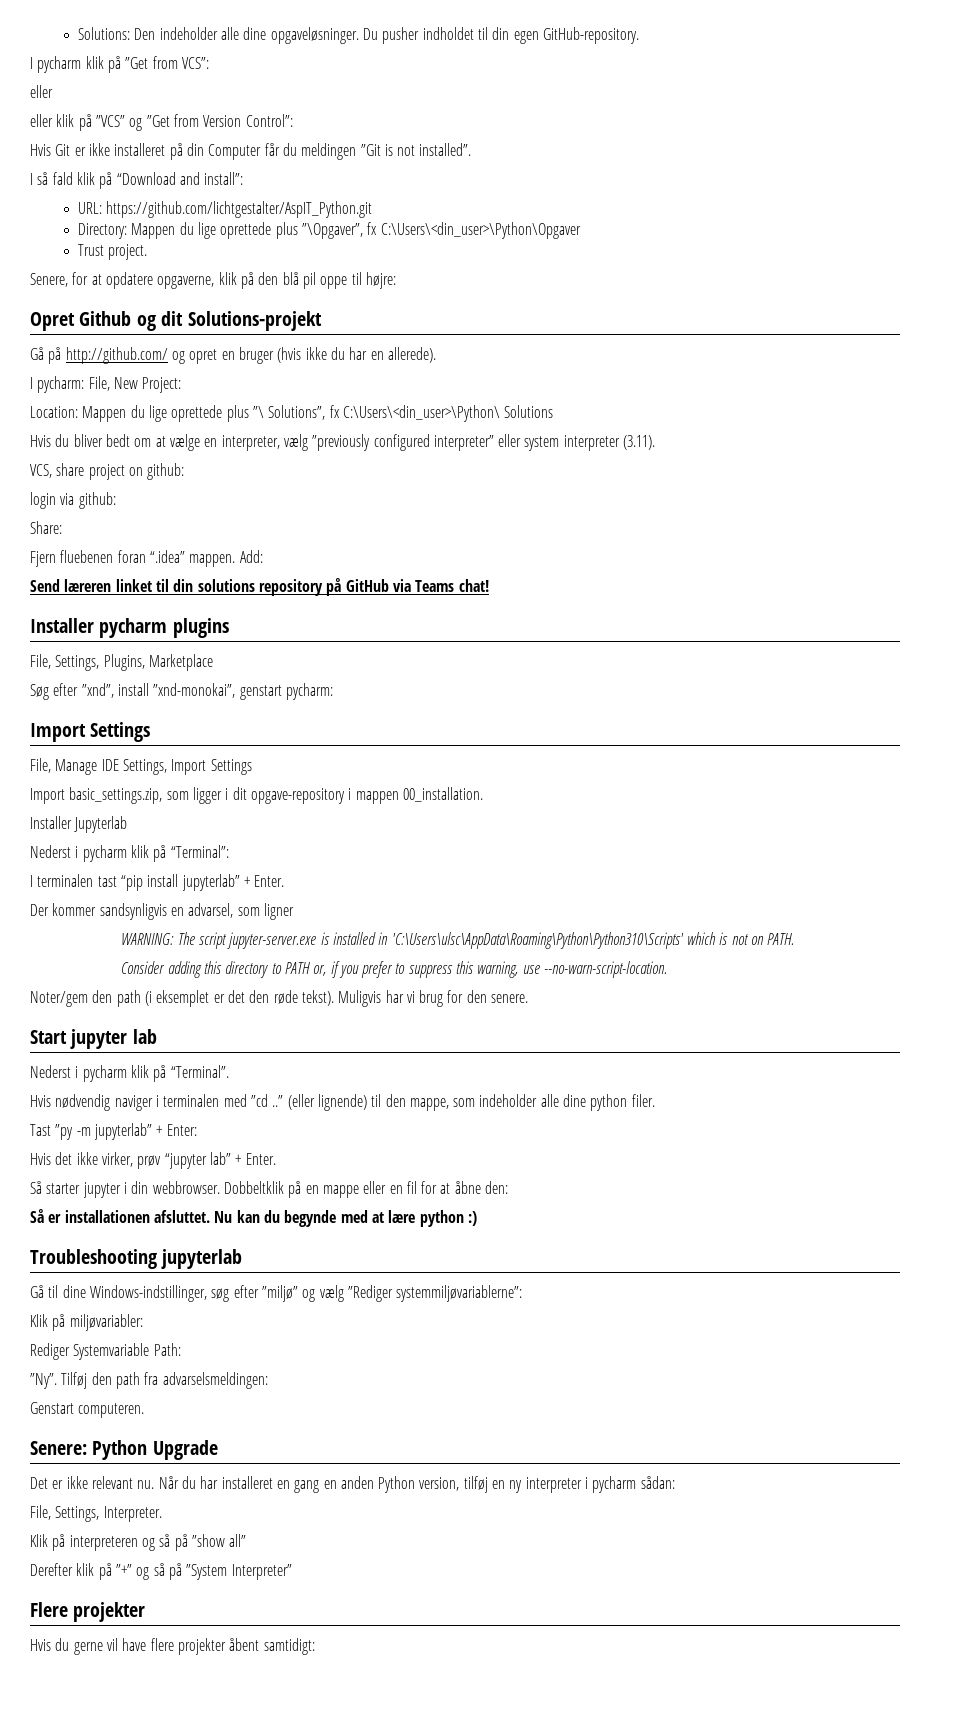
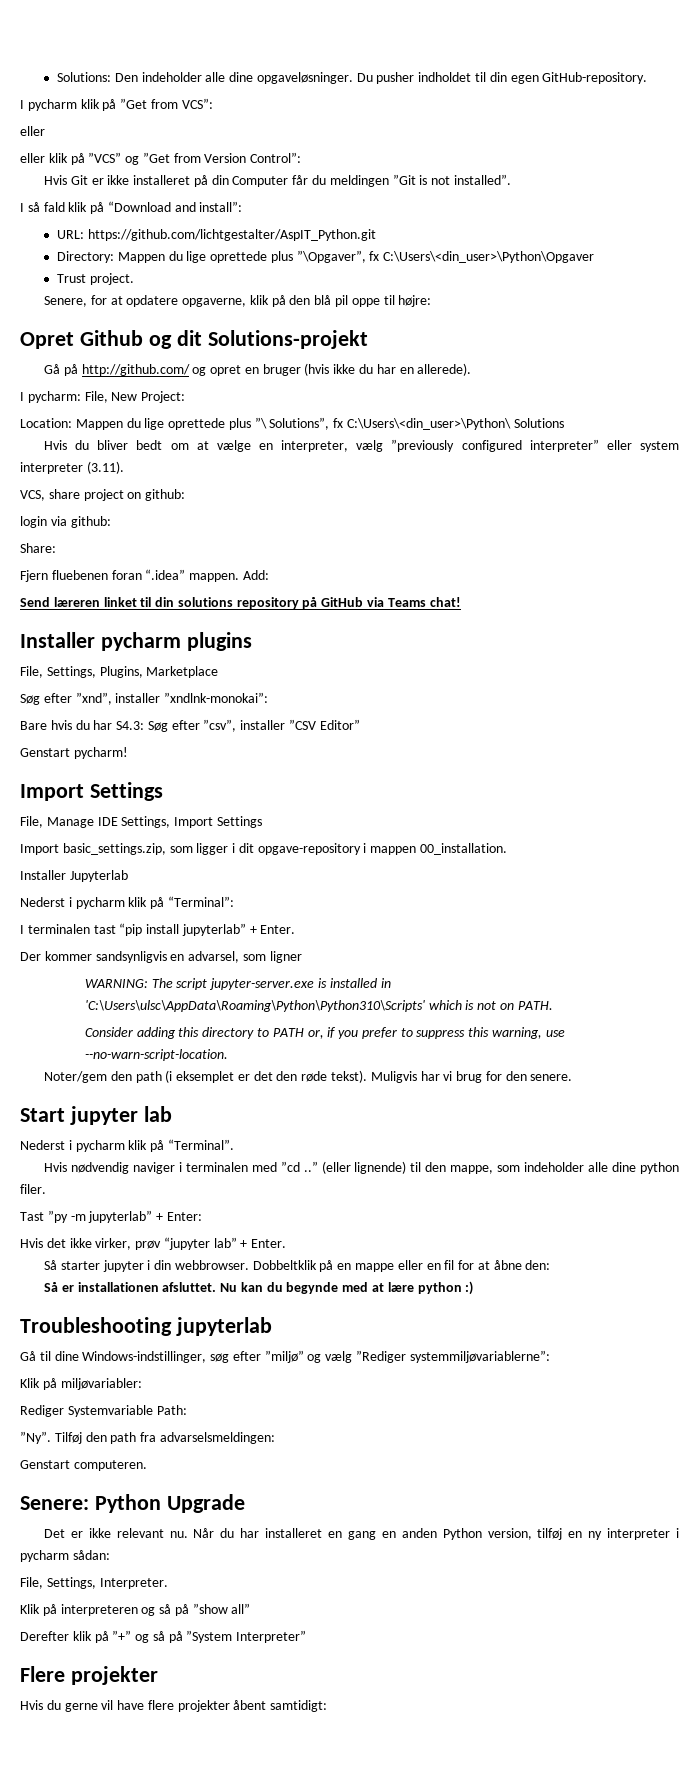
[117,683,333,700] install ”xnd-monokai”, genstart pycharm: -> [115,692,269,703] [20,719,360,732] [20,747,128,759] installer ”xndlnk-monokai”: // Bare hvis du har S4.3: Søg efter ”csv”, installer ”CSV Editor” // Genstart pycharm!

